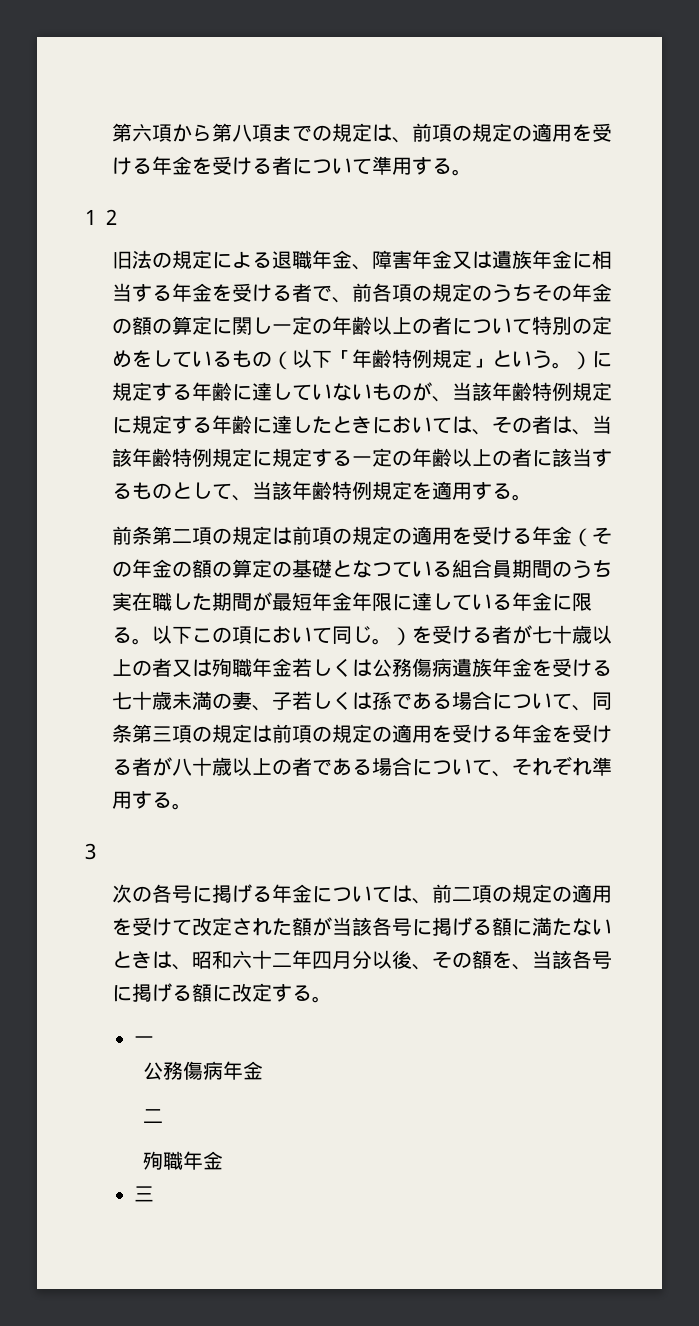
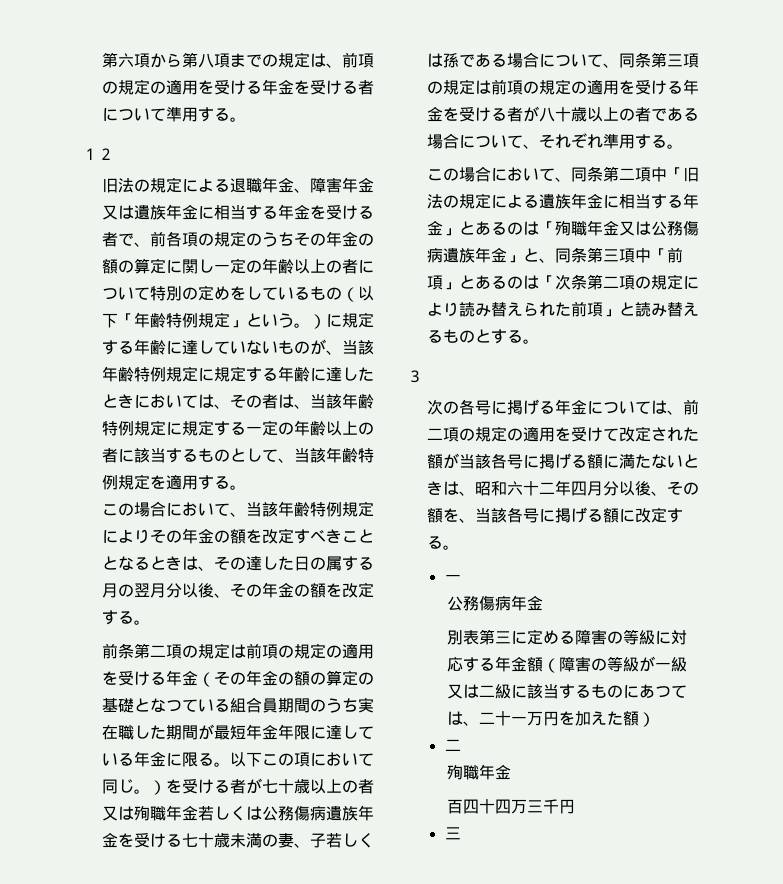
(532, 497) none -> [101,501,374,517] [101,528,374,544] [101,556,374,571] [101,582,374,598] [101,610,150,625] // この場合において、当該年齢特例規定によりその年金の額を改定すべきこととなるときは、その達した日の属する月の翌月分以後、その年金の額を改定する。
(192, 806) none -> [426,166,699,182] [426,193,699,209] [426,220,699,236] [426,247,683,263] [426,274,699,290] [426,301,699,317] [426,329,539,344] // この場合において、同条第二項中「旧法の規定による遺族年金に相当する年金」とあるのは「殉職年金又は公務傷病遺族年金」と、同条第三項中「前項」とあるのは「次条第二項の規定により読み替えられた前項」と読み替えるものとする。
[143,1109,164,1123] [143,1151,224,1170] 二 // 殉職年金 -> [446,629,687,645] [446,656,687,673] [446,684,687,699] [446,711,655,727] [444,739,461,751] [446,764,511,780] [446,799,575,814] 別表第三に定める障害の等級に対応する年金額（障害の等級が一級又は二級に該当するものにあつては、二十一万円を加えた額） // 二 // 殉職年金 // 百四十四万三千円

